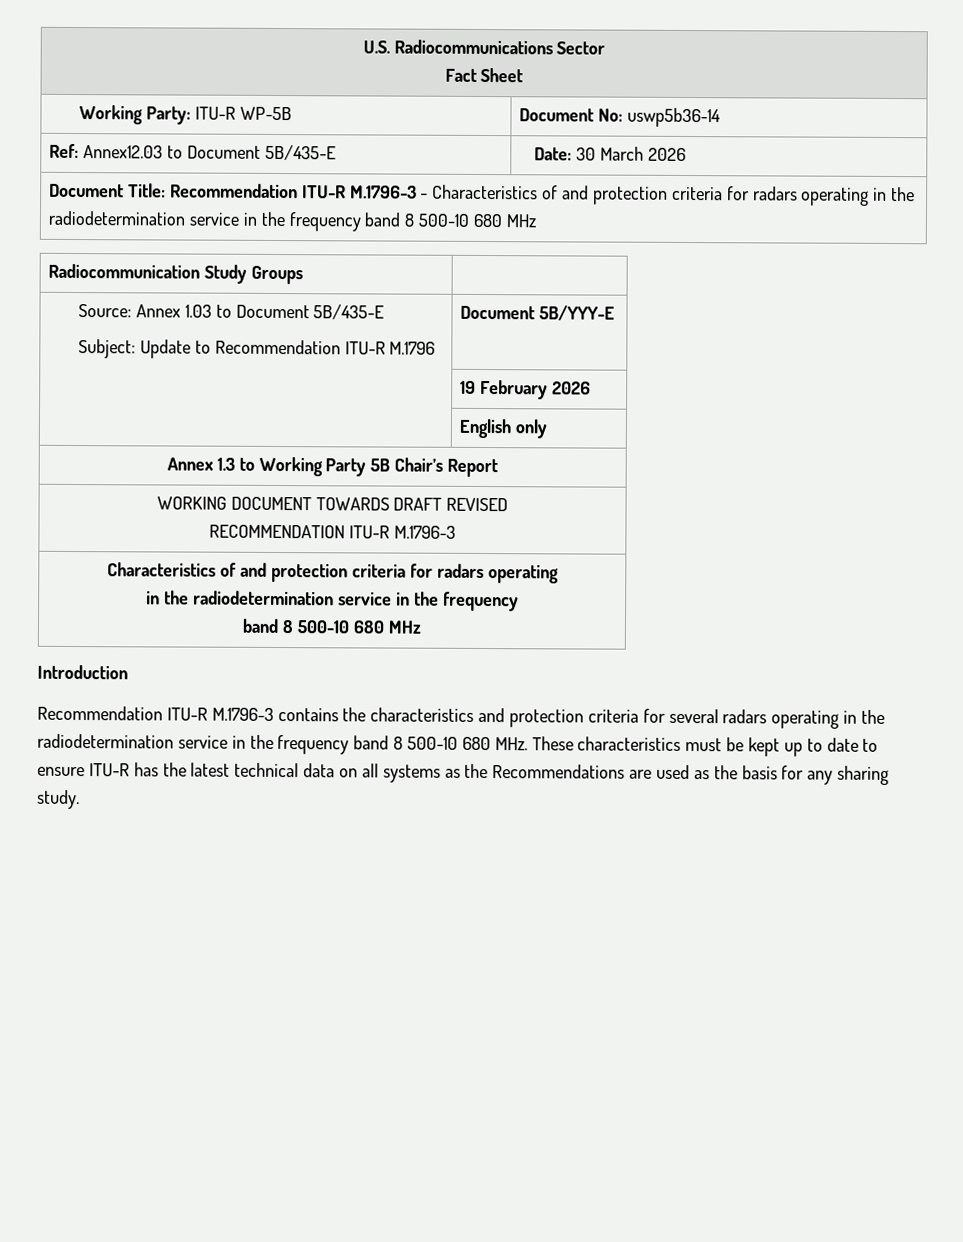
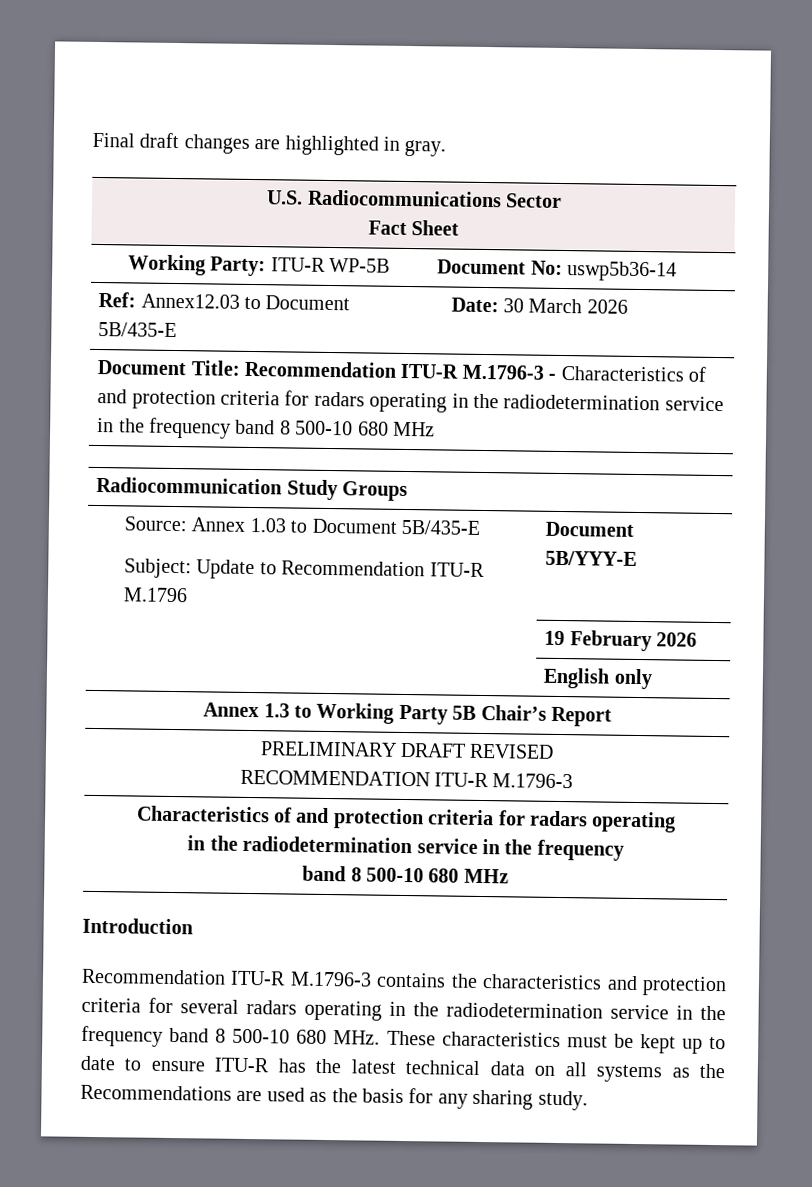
(362, 47) none -> [92,132,447,157] Final draft changes are highlighted in gray. //
[156,496,390,511] WORKING DOCUMENT TOWARDS -> [259,741,397,757] PRELIMINARY

